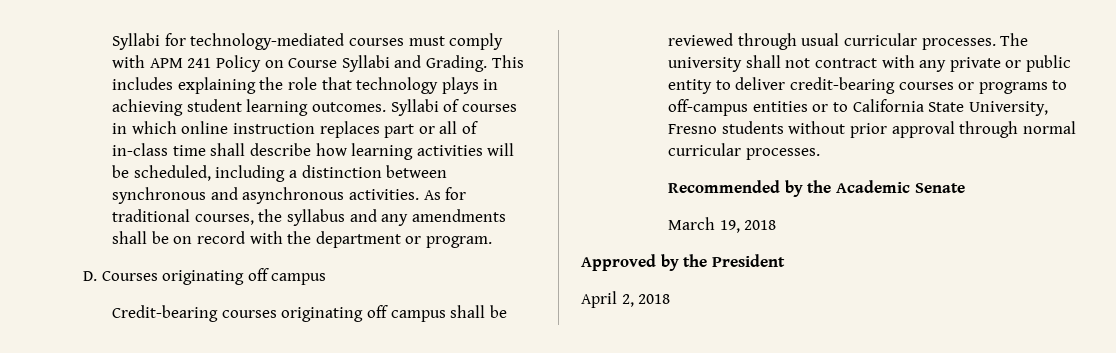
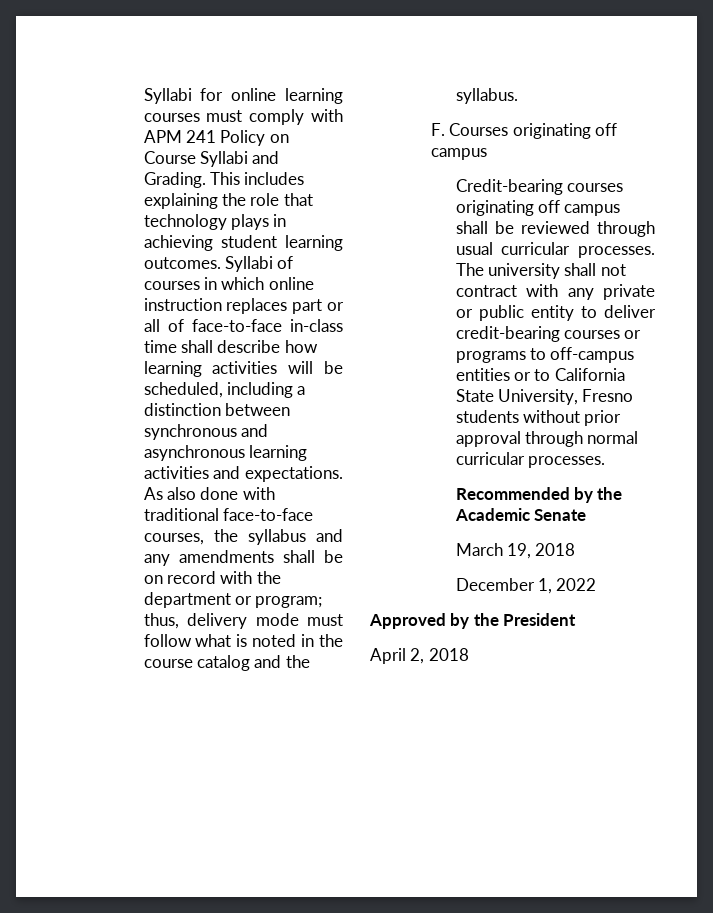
[190,33,345,50] technology-mediated -> [231,88,343,104] online learning
(478, 127) none -> [191,319,282,332] face-to-face
[348,187,467,200] [112,209,191,222] activities. As for traditional -> [248,445,307,461] [143,466,343,482] [143,487,275,500] [143,508,313,521] learning activities and expectations. As also done with traditional face-to-face
[425,236,492,248] [83,271,98,281] program. // D. -> [255,596,323,608] [143,613,343,629] [143,634,343,647] [143,655,310,671] [455,88,518,104] [430,123,445,136] program; thus, delivery mode must follow what is noted in the course catalog and the syllabus. // F.
(777, 225) none -> [455,578,597,594] // December 1, 2022

